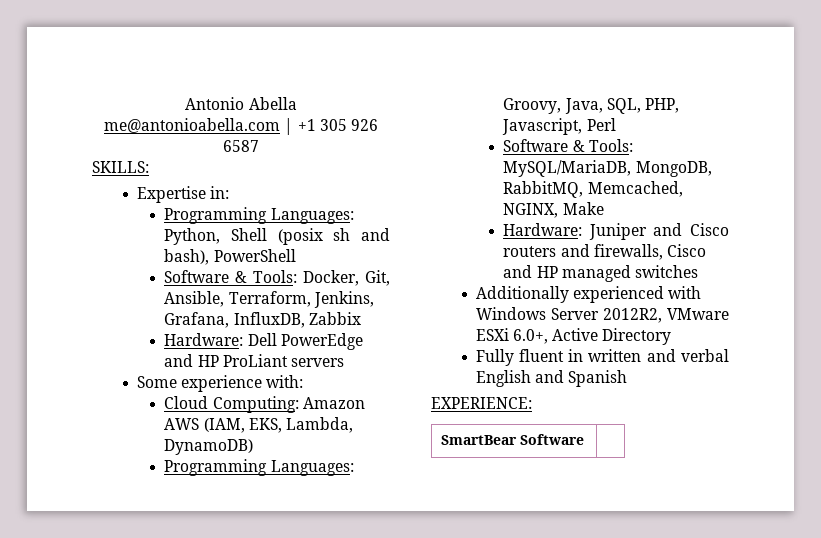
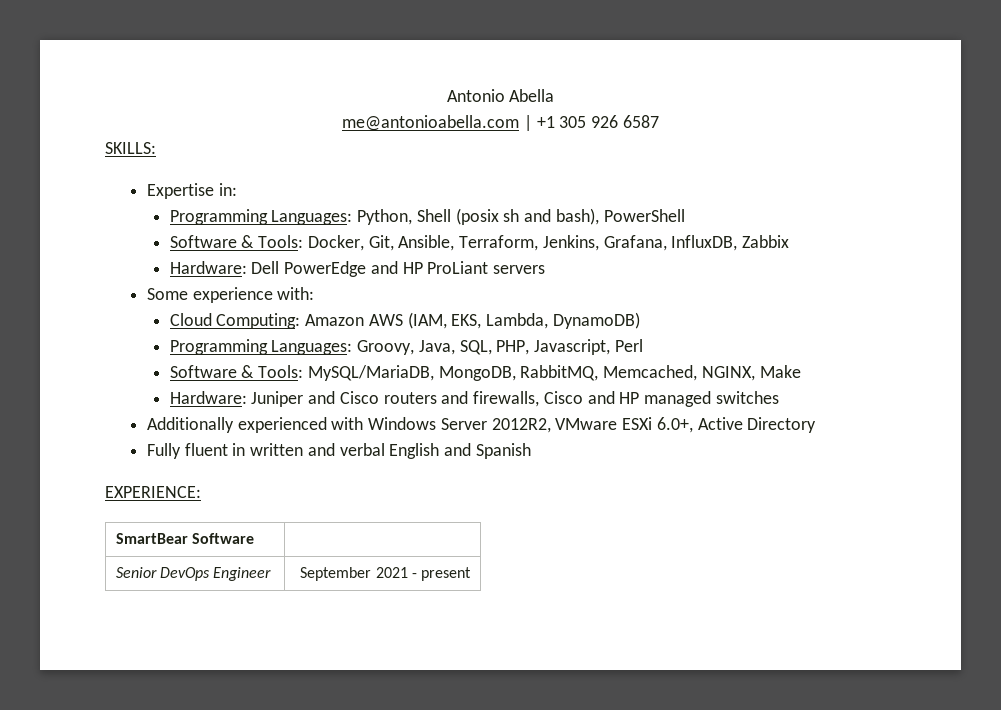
(585, 439) none -> [115,567,272,581] [300,567,472,581] // Senior DevOps Engineer | September 2021 - present

